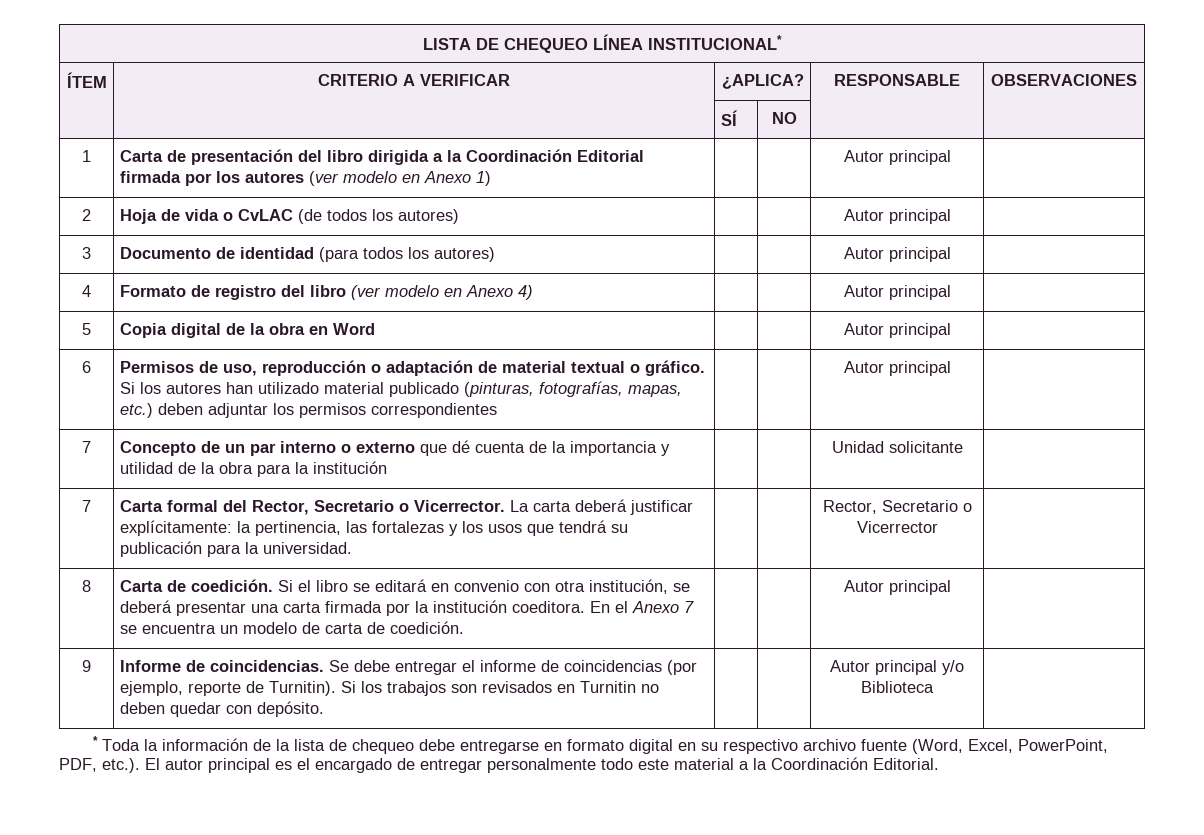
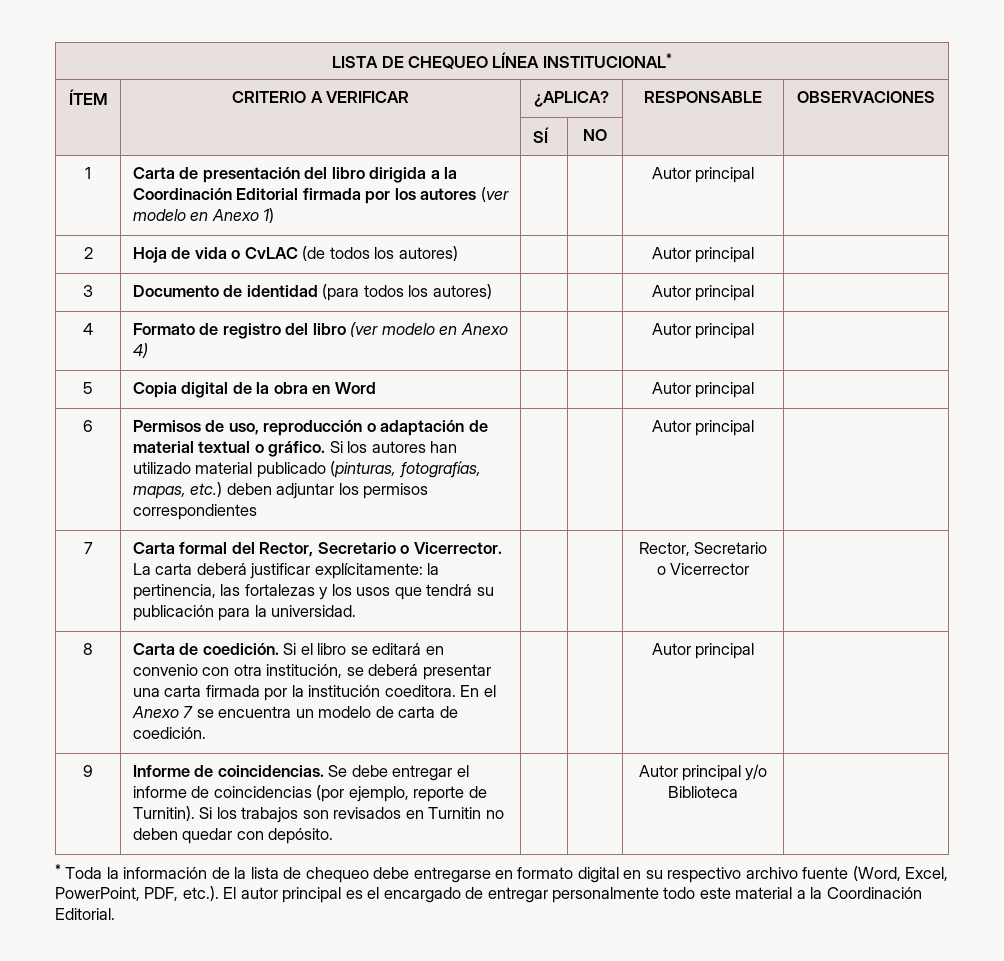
[82,441,91,453] [119,440,670,456] [119,461,387,477] [831,441,963,453] // 7 | Concepto de un par interno o externo que dé cuenta de la importancia y utilidad de la obra para la institución | | | Unidad solicitante | -> (755, 428) none

